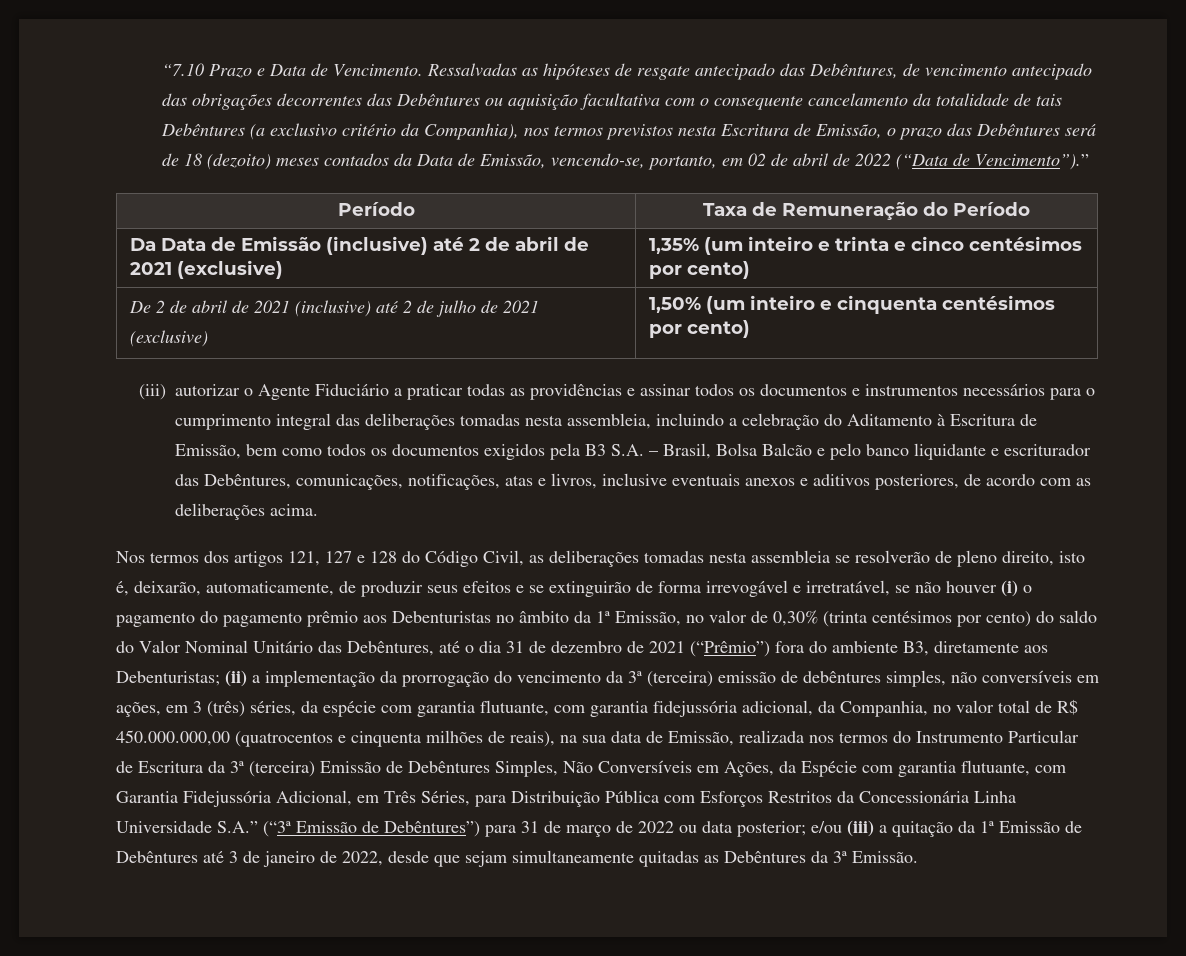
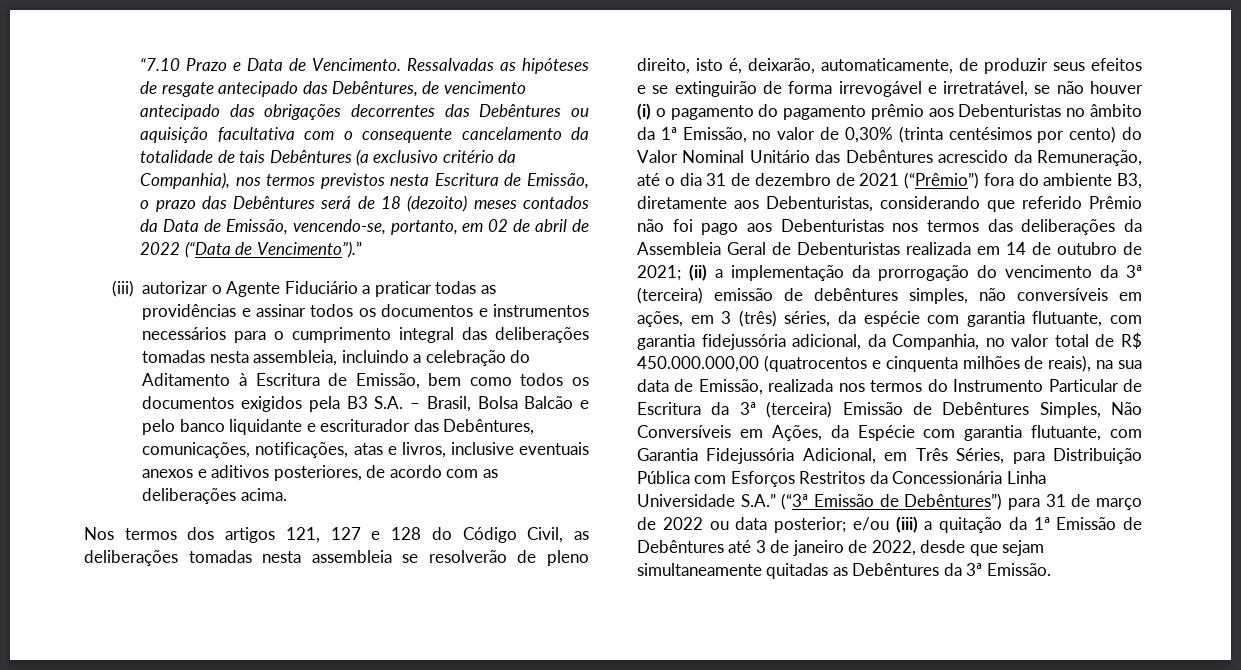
[337,202,415,216] [703,202,1030,220] [130,236,590,255] [130,260,284,279] [649,236,1083,255] [649,261,751,279] [129,300,540,317] [130,330,209,347] [649,295,1056,314] [649,320,751,338] // Período | Taxa de Remuneração do Período // Da Data de Emissão (inclusive) até 2 de abril de 2021 (exclusive) | 1,35% (um inteiro e trinta e cinco centésimos por cento) // De 2 de abril de 2021 (inclusive) até 2 de julho de 2021 (exclusive) | 1,50% (um inteiro e cinquenta centésimos por cento) -> (362, 249) none
[1059,610,1097,623] [116,641,134,653] saldo do -> (1142, 133) none
[347,641,434,656] Debêntures, -> [845,150,1142,166] Debêntures acrescido da Remuneração,
[116,671,220,686] Debenturistas; -> [766,196,1142,212] [637,219,1142,235] [637,242,1142,255] [637,265,681,281] Debenturistas, considerando que referido Prêmio não foi pago aos Debenturistas nos termos das deliberações da Assembleia Geral de Debenturistas realizada em 14 de outubro de 2021;

